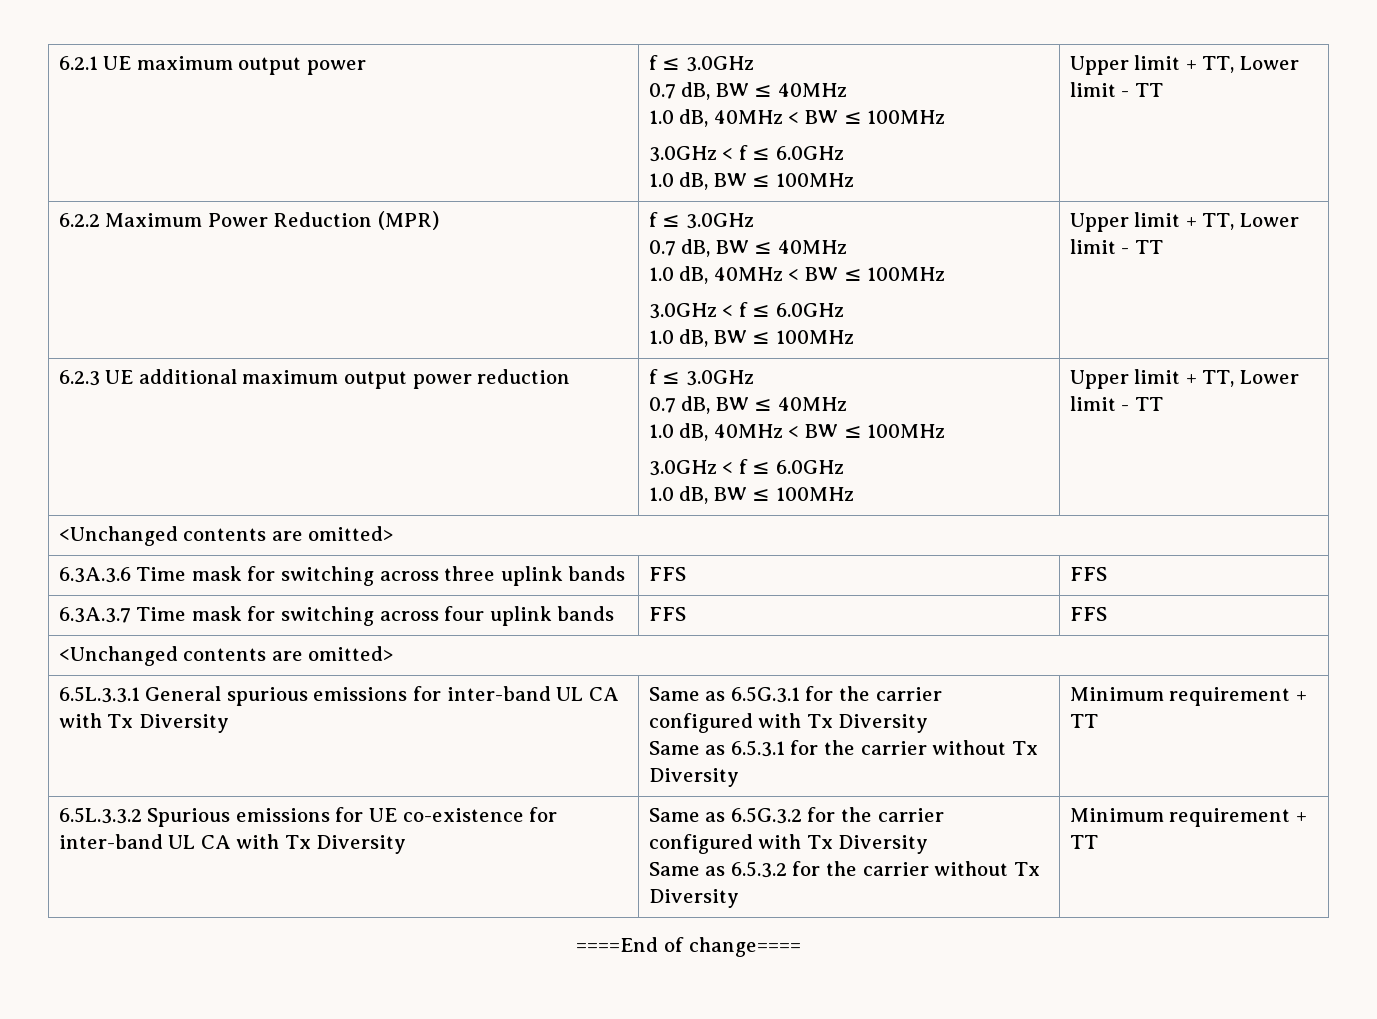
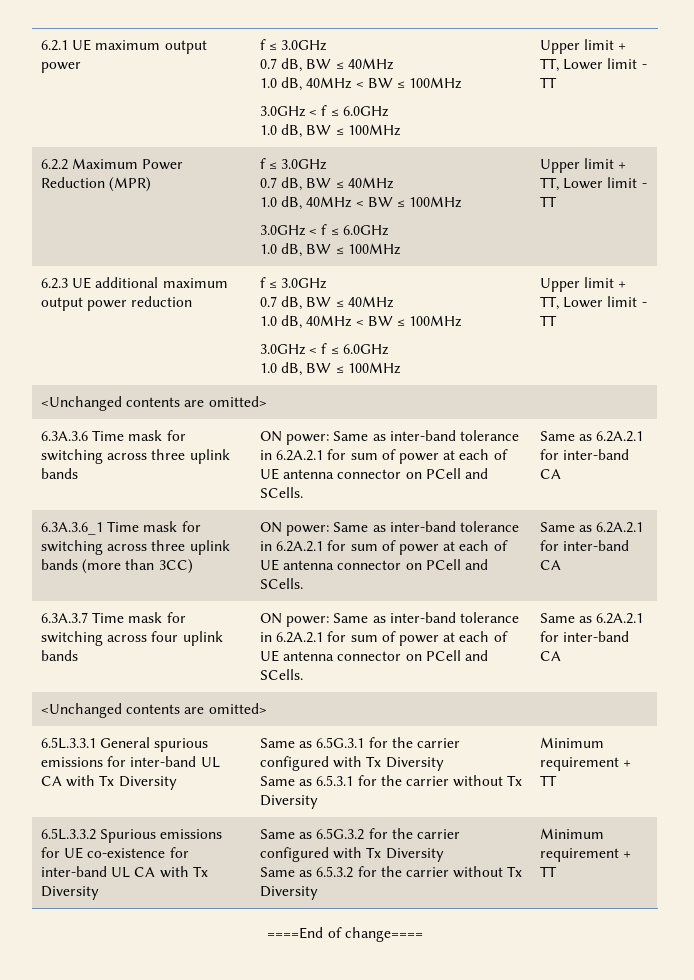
[648,567,686,581] [1069,567,1107,581] FFS | FFS -> [260,430,520,445] [260,449,508,464] [260,468,489,480] [260,487,304,498] [540,431,644,442] [540,449,630,460] [540,469,562,479] [41,521,201,535] [41,540,230,555] [41,559,193,574] [260,521,520,536] [260,540,508,555] [260,559,489,571] [260,578,304,589] [540,522,644,533] [540,540,630,551] [540,560,562,570] ON power: Same as inter-band tolerance in 6.2A.2.1 for sum of power at each of UE antenna connector on PCell and SCells. | Same as 6.2A.2.1 for inter-band CA // 6.3A.3.6_1 Time mask for switching across three uplink bands (more than 3CC) | ON power: Same as inter-band tolerance in 6.2A.2.1 for sum of power at each of UE antenna connector on PCell and SCells. | Same as 6.2A.2.1 for inter-band CA
[648,607,686,621] [1069,607,1107,621] FFS | FFS -> [260,612,520,627] [260,631,508,646] [260,650,489,662] [260,669,304,680] [540,613,644,624] [540,631,630,642] [540,651,562,661] ON power: Same as inter-band tolerance in 6.2A.2.1 for sum of power at each of UE antenna connector on PCell and SCells. | Same as 6.2A.2.1 for inter-band CA

